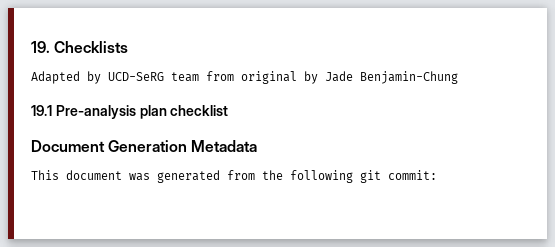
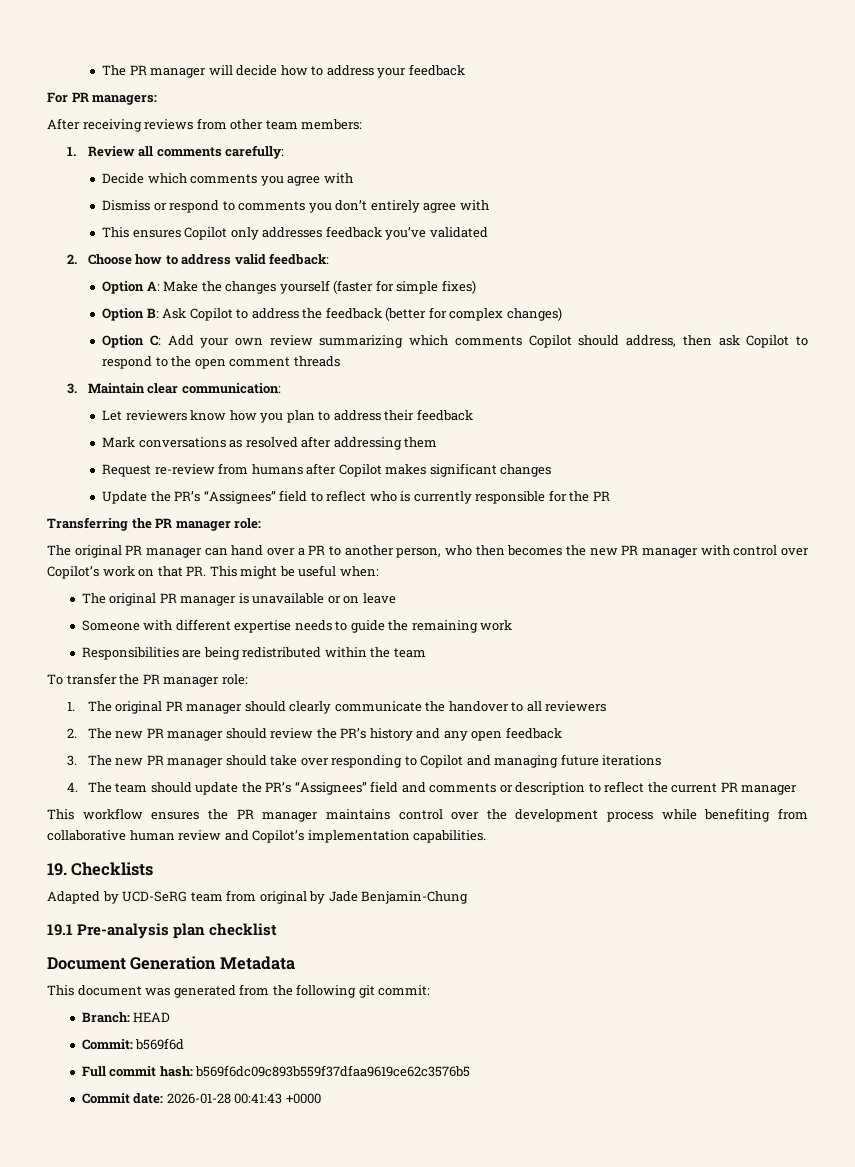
(31, 47) none -> [102,64,465,78] [47,92,158,105] [47,118,363,132] [67,145,285,159] [102,173,353,186] [102,200,489,213] [102,226,488,240] [67,253,330,265] [102,280,476,294] [102,307,562,321] [102,335,808,348] [102,356,340,369] [67,383,281,394] [102,409,473,423] [102,436,438,450] [102,463,552,477] [102,490,610,504] [47,517,262,531] [47,545,809,558] [47,565,379,579] [81,593,396,606] [81,619,513,633] [81,647,426,660] [47,673,248,687] [67,701,607,714] [67,727,562,741] [67,754,662,768] [67,781,798,795] [47,808,808,822] [47,830,487,843] The PR manager will decide how to address your feedback // For PR managers: // After receiving reviews from other team members: // 1. Review all comments carefully: // Decide which comments you agree with // Dismiss or respond to comments you don’t entirely agree with // This ensures Copilot only addresses feedback you’ve validated // 2. Choose how to address valid feedback: // Option A: Make the changes yourself (faster for simple fixes) // Option B: Ask Copilot to address the feedback (better for complex changes) // Option C: Add your own review summarizing which comments Copilot should address, then ask Copilot to respond to the open comment threads // 3. Maintain clear communication: // Let reviewers know how you plan to address their feedback // Mark conversations as resolved after addressing them // Request re-review from humans after Copilot makes significant changes // Update the PR’s “Assignees” field to reflect who is currently responsible for the PR // Transferring the PR manager role: // The original PR manager can hand over a PR to another person, who then becomes the new PR manager with control over Copilot’s work on that PR. This might be useful when: // The original PR manager is unavailable or on leave // Someone with different expertise needs to guide the remaining work // Responsibilities are being redistributed within the team // To transfer the PR manager role: // 1. The original PR manager should clearly communicate the handover to all reviewers // 2. The new PR manager should review the PR’s history and any open feedback // 3. The new PR manager should take over responding to Copilot and managing future iterations // 4. The team should update the PR’s “Assignees” field and comments or description to reflect the current PR manager // This workflow ensures the PR manager maintains control over the development process while benefiting from collaborative human review and Copilot’s implementation capabilities. //
(437, 175) none -> [81,1012,171,1023] [81,1038,185,1050] [81,1065,471,1077] [81,1093,321,1104] // Branch: HEAD // Commit: b569f6d // Full commit hash: b569f6dc09c893b559f37dfaa9619ce62c3576b5 // Commit date: 2026-01-28 00:41:43 +0000

